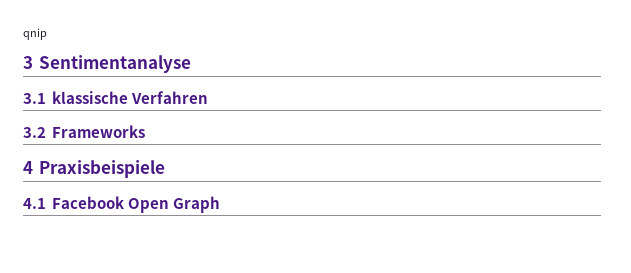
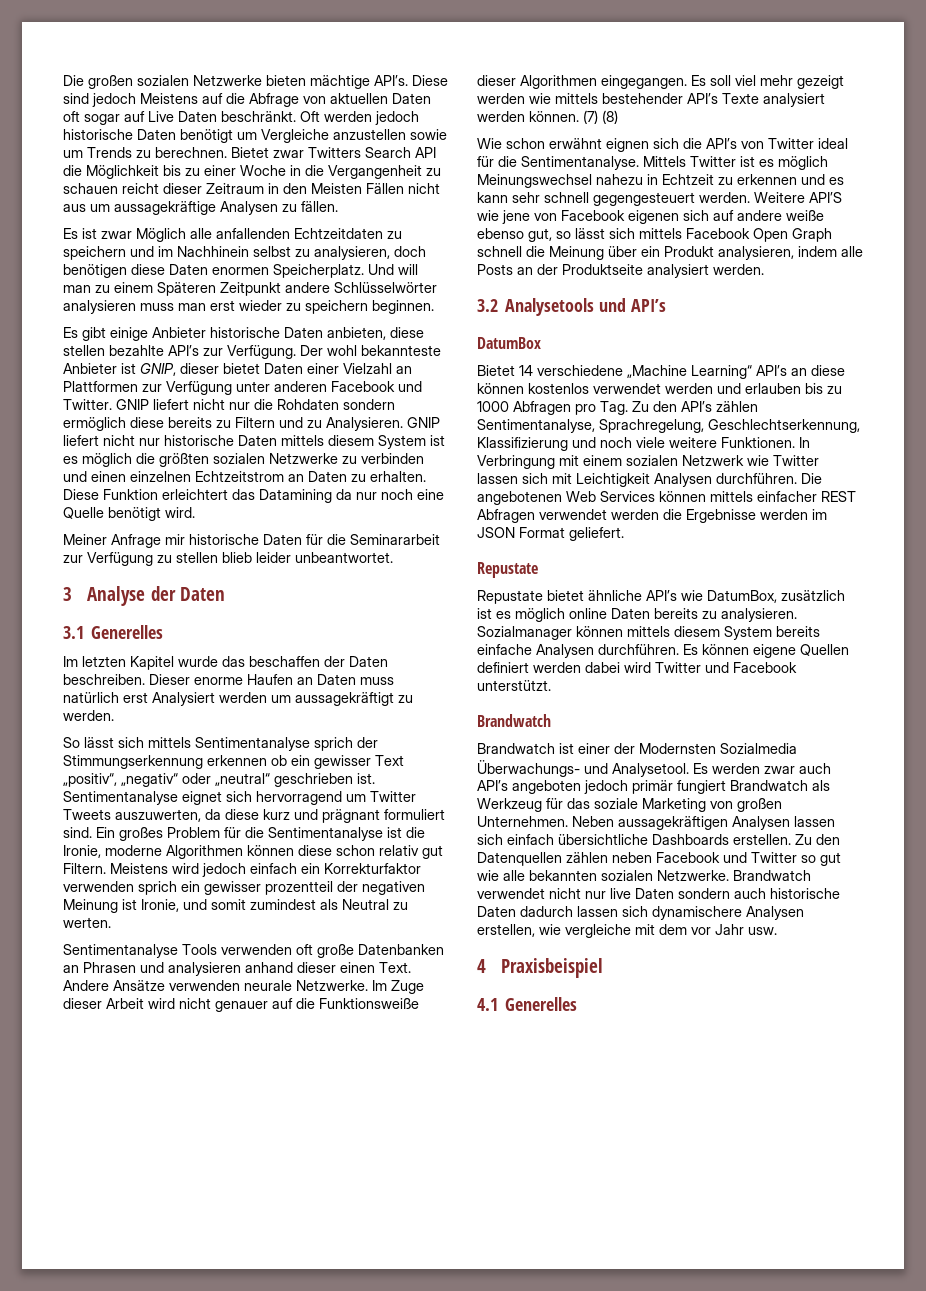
[23,28,47,40] [23,55,191,73] [23,91,208,104] [23,125,145,138] [23,160,165,178] [23,196,220,213] qnip // 3 Sentimentanalyse // 3.1 klassische Verfahren // 3.2 Frameworks // 4 Praxisbeispiele // 4.1 Facebook Open Graph -> [63,75,448,89] [63,93,431,107] [63,111,419,125] [63,129,447,143] [63,147,436,158] [63,165,441,179] [63,183,440,194] [63,201,338,215] [63,228,402,242] [63,246,426,260] [63,264,418,278] [63,282,437,296] [63,300,434,314] [63,327,424,341] [63,345,441,359] [63,363,412,376] [63,381,422,395] [63,399,395,410] [63,417,440,431] [63,435,445,449] [63,453,424,467] [63,471,426,482] [63,489,444,503] [63,507,195,521] [63,534,440,548] [63,552,393,566] [63,586,225,606] [63,625,164,639] [63,656,388,670] [63,674,394,685] [63,692,413,706] [63,710,114,721] [63,737,378,751] [63,755,404,769] [63,773,375,787] [63,791,416,805] [63,809,445,823] [63,827,425,841] [63,845,443,859] [63,863,421,877] [63,881,425,895] [63,899,408,913] [63,917,111,928] [63,944,444,958] [63,962,411,976] [63,980,424,994] [63,998,419,1012] [477,75,844,89] [477,93,825,107] [477,110,618,124] [477,138,848,152] [477,156,828,170] [477,174,844,188] [477,192,842,206] [477,210,824,224] [477,228,832,242] [477,246,863,260] [477,264,764,278] [477,298,666,316] [477,337,541,349] [477,365,845,379] [477,383,842,394] [477,401,758,415] [477,419,860,433] [477,437,810,451] [477,455,819,469] [477,473,822,487] [477,491,856,505] [477,509,827,523] [477,527,624,541] [477,562,538,578] [477,590,845,604] [477,608,797,622] [477,626,820,640] [477,644,849,658] [477,662,797,673] [477,680,551,691] [477,714,551,727] [477,743,797,754] [477,760,831,777] [477,780,830,794] [477,798,782,812] [477,816,835,830] [477,834,840,845] [477,852,841,866] [477,870,811,881] [477,888,840,899] [477,906,804,920] [477,924,777,938] [477,958,604,978] [477,997,578,1011] Die großen sozialen Netzwerke bieten mächtige API’s. Diese sind jedoch Meistens auf die Abfrage von aktuellen Daten oft sogar auf Live Daten beschränkt. Oft werden jedoch historische Daten benötigt um Vergleiche anzustellen sowie um Trends zu berechnen. Bietet zwar Twitters Search API die Möglichkeit bis zu einer Woche in die Vergangenheit zu schauen reicht dieser Zeitraum in den Meisten Fällen nicht aus um aussagekräftige Analysen zu fällen. // Es ist zwar Möglich alle anfallenden Echtzeitdaten zu speichern und im Nachhinein selbst zu analysieren, doch benötigen diese Daten enormen Speicherplatz. Und will man zu einem Späteren Zeitpunkt andere Schlüsselwörter analysieren muss man erst wieder zu speichern beginnen. // Es gibt einige Anbieter historische Daten anbieten, diese stellen bezahlte API’s zur Verfügung. Der wohl bekannteste Anbieter ist GNIP, dieser bietet Daten einer Vielzahl an Plattformen zur Verfügung unter anderen Facebook und Twitter. GNIP liefert nicht nur die Rohdaten sondern ermöglich diese bereits zu Filtern und zu Analysieren. GNIP liefert nicht nur historische Daten mittels diesem System ist es möglich die größten sozialen Netzwerke zu verbinden und einen einzelnen Echtzeitstrom an Daten zu erhalten. Diese Funktion erleichtert das Datamining da nur noch eine Quelle benötigt wird. // Meiner Anfrage mir historische Daten für die Seminararbeit zur Verfügung zu stellen blieb leider unbeantwortet. // 3 Analyse der Daten // 3.1 Generelles // Im letzten Kapitel wurde das beschaffen der Daten beschreiben. Dieser enorme Haufen an Daten muss natürlich erst Analysiert werden um aussagekräftigt zu werden. // So lässt sich mittels Sentimentanalyse sprich der Stimmungserkennung erkennen ob ein gewisser Text „positiv“, „negativ“ oder „neutral“ geschrieben ist. Sentimentanalyse eignet sich hervorragend um Twitter Tweets auszuwerten, da diese kurz und prägnant formuliert sind. Ein großes Problem für die Sentimentanalyse ist die Ironie, moderne Algorithmen können diese schon relativ gut Filtern. Meistens wird jedoch einfach ein Korrekturfaktor verwenden sprich ein gewisser prozentteil der negativen Meinung ist Ironie, und somit zumindest als Neutral zu werten. // Sentimentanalyse Tools verwenden oft große Datenbanken an Phrasen und analysieren anhand dieser einen Text. Andere Ansätze verwenden neurale Netzwerke. Im Zuge dieser Arbeit wird nicht genauer auf die Funktionsweiße dieser Algorithmen eingegangen. Es soll viel mehr gezeigt werden wie mittels bestehender API’s Texte analysiert werden können. (7) (8) // Wie schon erwähnt eignen sich die API’s von Twitter ideal für die Sentimentanalyse. Mittels Twitter ist es möglich Meinungswechsel nahezu in Echtzeit zu erkennen und es kann sehr schnell gegengesteuert werden. Weitere API’S wie jene von Facebook eigenen sich auf andere weiße ebenso gut, so lässt sich mittels Facebook Open Graph schnell die Meinung über ein Produkt analysieren, indem alle Posts an der Produktseite analysiert werden. // 3.2 Analysetools und API’s // DatumBox // Bietet 14 verschiedene „Machine Learning“ API’s an diese können kostenlos verwendet werden und erlauben bis zu 1000 Abfragen pro Tag. Zu den API’s zählen Sentimentanalyse, Sprachregelung, Geschlechtserkennung, Klassifizierung und noch viele weitere Funktionen. In Verbringung mit einem sozialen Netzwerk wie Twitter lassen sich mit Leichtigkeit Analysen durchführen. Die angebotenen Web Services können mittels einfacher REST Abfragen verwendet werden die Ergebnisse werden im JSON Format geliefert. // Repustate // Repustate bietet ähnliche API’s wie DatumBox, zusätzlich ist es möglich online Daten bereits zu analysieren. Sozialmanager können mittels diesem System bereits einfache Analysen durchführen. Es können eigene Quellen definiert werden dabei wird Twitter und Facebook unterstützt. // Brandwatch // Brandwatch ist einer der Modernsten Sozialmedia Überwachungs- und Analysetool. Es werden zwar auch API’s angeboten jedoch primär fungiert Brandwatch als Werkzeug für das soziale Marketing von großen Unternehmen. Neben aussagekräftigen Analysen lassen sich einfach übersichtliche Dashboards erstellen. Zu den Datenquellen zählen neben Facebook und Twitter so gut wie alle bekannten sozialen Netzwerke. Brandwatch verwendet nicht nur live Daten sondern auch historische Daten dadurch lassen sich dynamischere Analysen erstellen, wie vergleiche mit dem vor Jahr usw. // 4 Praxisbeispiel // 4.1 Generelles

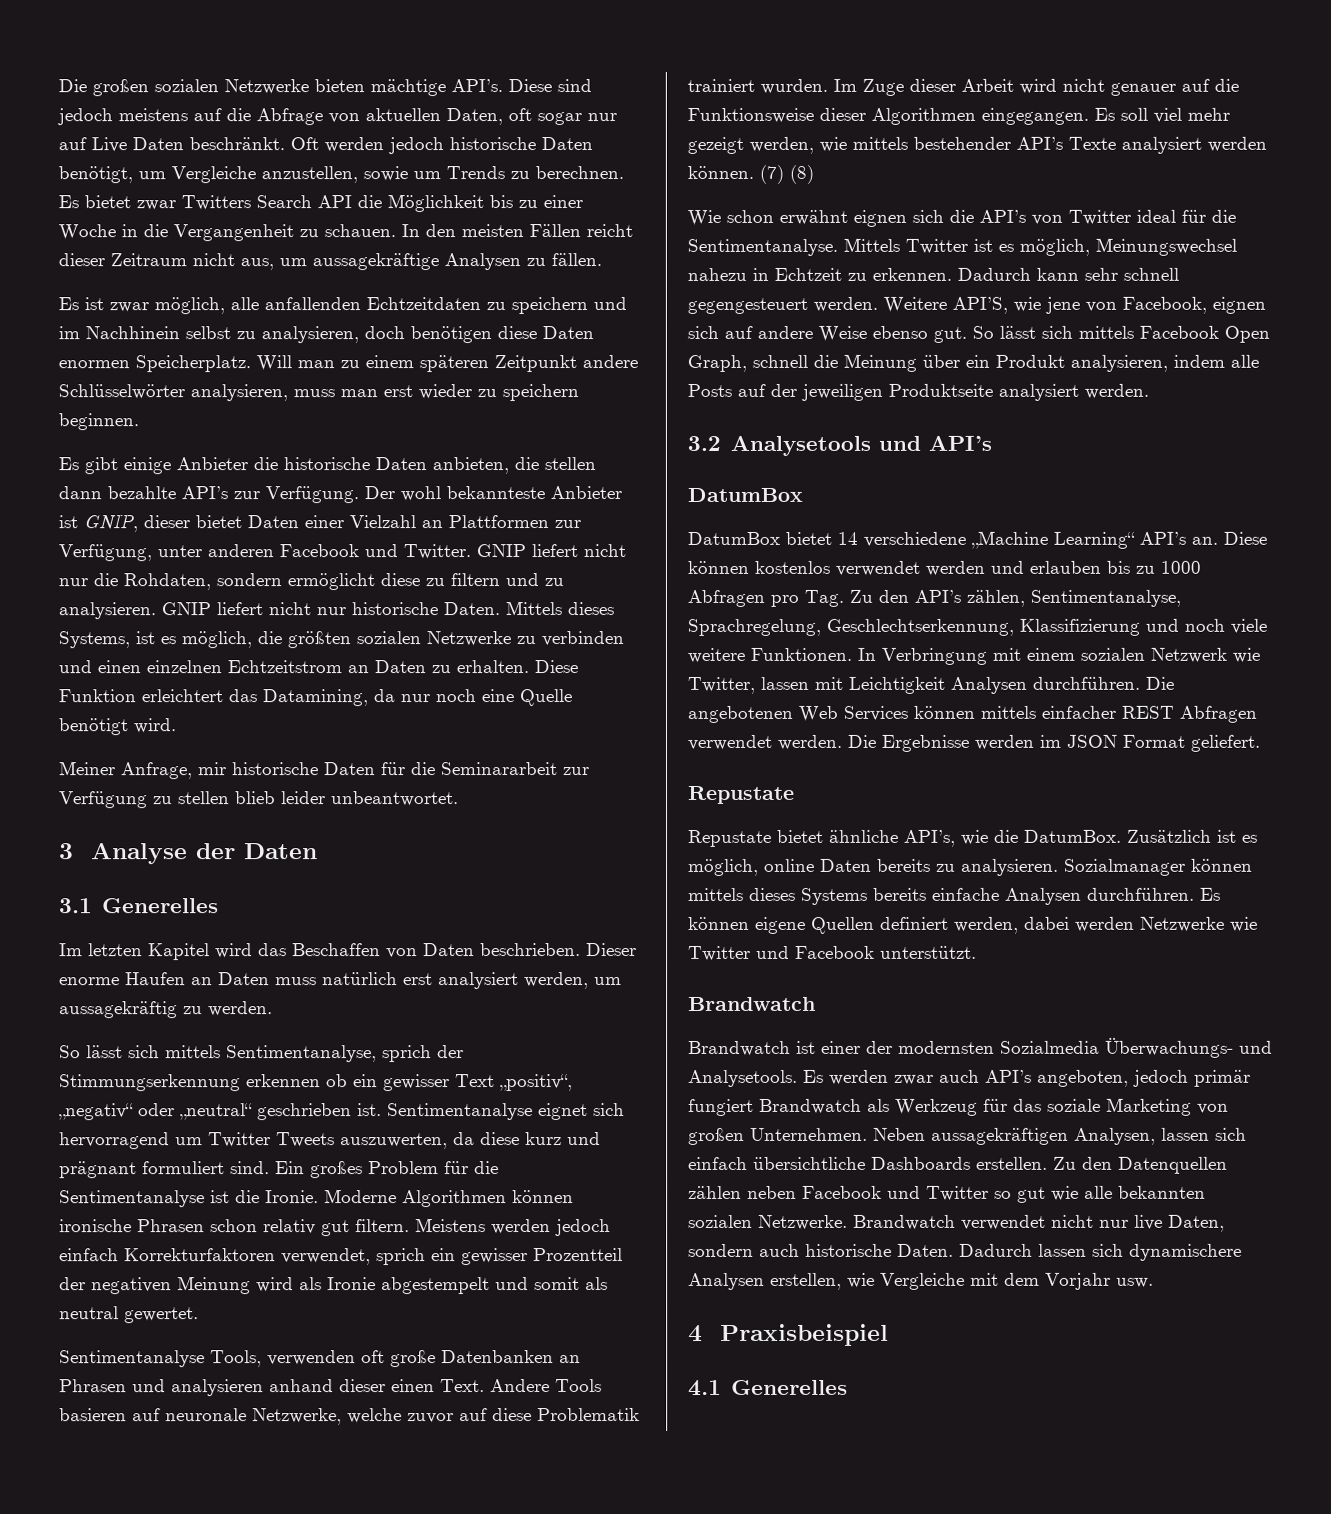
[140,93,198,104] Meistens -> [118,108,188,122] meistens
[392,93,431,104] Daten -> [446,108,503,126] Daten,
(120, 119) none -> [587,113,617,122] nur
[180,129,233,143] benötigt -> [58,166,133,184] benötigt,
[333,129,406,140] anzustellen -> [261,166,358,184] anzustellen,
[231,147,269,158] Bietet -> [58,195,131,209] Es bietet
[63,183,440,194] [63,204,86,212] schauen reicht dieser Zeitraum in den Meisten Fällen nicht aus -> [324,224,633,238] [58,253,274,271] schauen. In den meisten Fällen reicht dieser Zeitraum nicht aus,
[136,228,186,242] Möglich -> [154,297,225,315] möglich,
[368,264,418,275] Und will -> [256,355,292,372] Will
[157,282,216,296] Späteren -> [419,355,489,373] späteren
[63,300,136,314] analysieren -> [190,384,288,402] analysieren,
(206, 332) none -> [253,457,278,471] die
[390,327,424,338] [63,345,105,356] diese stellen -> [514,457,596,471] [58,486,102,500] die stellen dann
[166,381,232,395] Verfügung -> [58,544,152,562] Verfügung,
[277,399,395,410] [63,417,275,431] Rohdaten sondern ermöglich diese bereits zu Filtern -> [123,573,500,591] Rohdaten, sondern ermöglicht diese zu filtern
[326,417,403,431] Analysieren. -> [58,602,156,620] analysieren.
[238,435,445,449] [63,453,132,467] Daten mittels diesem System ist es möglich -> [443,601,614,616] [58,631,252,649] Daten. Mittels dieses Systems, ist es möglich,
[259,489,332,503] Datamining -> [262,689,368,707] Datamining,
[111,534,161,548] Anfrage -> [121,762,193,780] Anfrage,
[178,656,388,667] [63,674,145,685] wurde das beschaffen der Daten beschreiben. -> [215,943,581,959] wird das Beschaffen von Daten beschrieben.
[152,692,394,706] Analysiert werden um aussagekräftigt -> [438,972,622,990] [59,1001,178,1019] analysiert werden, um aussagekräftig
[195,737,310,751] Sentimentanalyse -> [226,1045,377,1063] Sentimentanalyse,
[63,845,443,859] [63,863,421,877] [63,881,134,892] Ironie, moderne Algorithmen können diese schon relativ gut Filtern. Meistens wird jedoch einfach ein Korrekturfaktor verwenden -> [265,1189,574,1208] [59,1218,611,1237] [59,1248,371,1266] Ironie. Moderne Algorithmen können ironische Phrasen schon relativ gut filtern. Meistens werden jedoch einfach Korrekturfaktoren verwendet,
[265,881,333,895] prozentteil -> [533,1248,623,1262] Prozentteil
[122,899,408,912] [63,917,111,928] [63,944,217,958] ist Ironie, und somit zumindest als Neutral zu werten. // Sentimentanalyse Tools -> [256,1277,608,1295] [59,1306,199,1324] [59,1350,262,1368] wird als Ironie abgestempelt und somit als neutral gewertet. // Sentimentanalyse Tools,
[113,980,368,991] Ansätze verwenden neurale Netzwerke. -> [555,1379,602,1393] [59,1408,640,1426] [687,78,828,94] Tools basieren auf neuronale Netzwerke, welche zuvor auf diese Problematik trainiert wurden.
[319,998,419,1009] Funktionsweiße -> [687,107,814,123] Funktionsweise
[477,93,525,104] werden -> [749,136,814,154] werden,
[778,156,828,170] möglich -> [1019,238,1090,256] möglich,
[737,174,844,185] erkennen und es -> [872,267,1031,281] erkennen. Dadurch
[809,192,842,203] API’S -> [952,296,1008,314] API’S,
[561,210,679,224] Facebook eigenen -> [1122,296,1266,314] Facebook, eignen
[786,210,824,221] [477,228,571,242] weiße ebenso gut, so -> [818,325,994,343] Weise ebenso gut. So
[792,228,832,242] Graph -> [687,354,747,372] Graph,
[517,264,558,275] an der -> [737,383,883,401] auf der jeweiligen
[477,365,515,376] Bietet -> [687,531,832,545] DatumBox bietet
[791,365,845,376] an diese -> [1191,531,1267,545] an. Diese
[716,401,758,412] zählen -> [966,589,1025,607] zählen,
[773,455,819,466] [477,473,548,484] Twitter lassen sich -> [687,676,809,694] Twitter, lassen
[611,509,682,520] werden die -> [777,734,876,750] werden. Die
[646,590,845,603] [477,608,565,622] API’s wie DatumBox, zusätzlich ist es möglich -> [904,829,1258,847] [688,858,759,876] API’s, wie die DatumBox. Zusätzlich ist es möglich,
[674,626,772,640] diesem System -> [749,887,868,905] dieses Systems
[533,662,651,673] werden dabei wird -> [954,916,1258,934] werden, dabei werden Netzwerke wie
[639,743,716,754] Modernsten -> [898,1040,995,1054] modernsten
[612,763,689,777] Analysetool. -> [688,1069,798,1087] Analysetools.
[512,780,581,794] angeboten -> [1037,1069,1129,1087] angeboten,
[732,816,790,830] Analysen -> [1074,1127,1156,1145] Analysen,
[635,888,674,899] Daten -> [1168,1214,1225,1232] Daten,
[477,906,573,917] Daten dadurch -> [897,1243,1033,1257] Daten. Dadurch
[565,924,631,938] vergleiche -> [880,1272,965,1290] Vergleiche
[691,924,744,935] vor Jahr -> [1045,1272,1111,1290] Vorjahr

